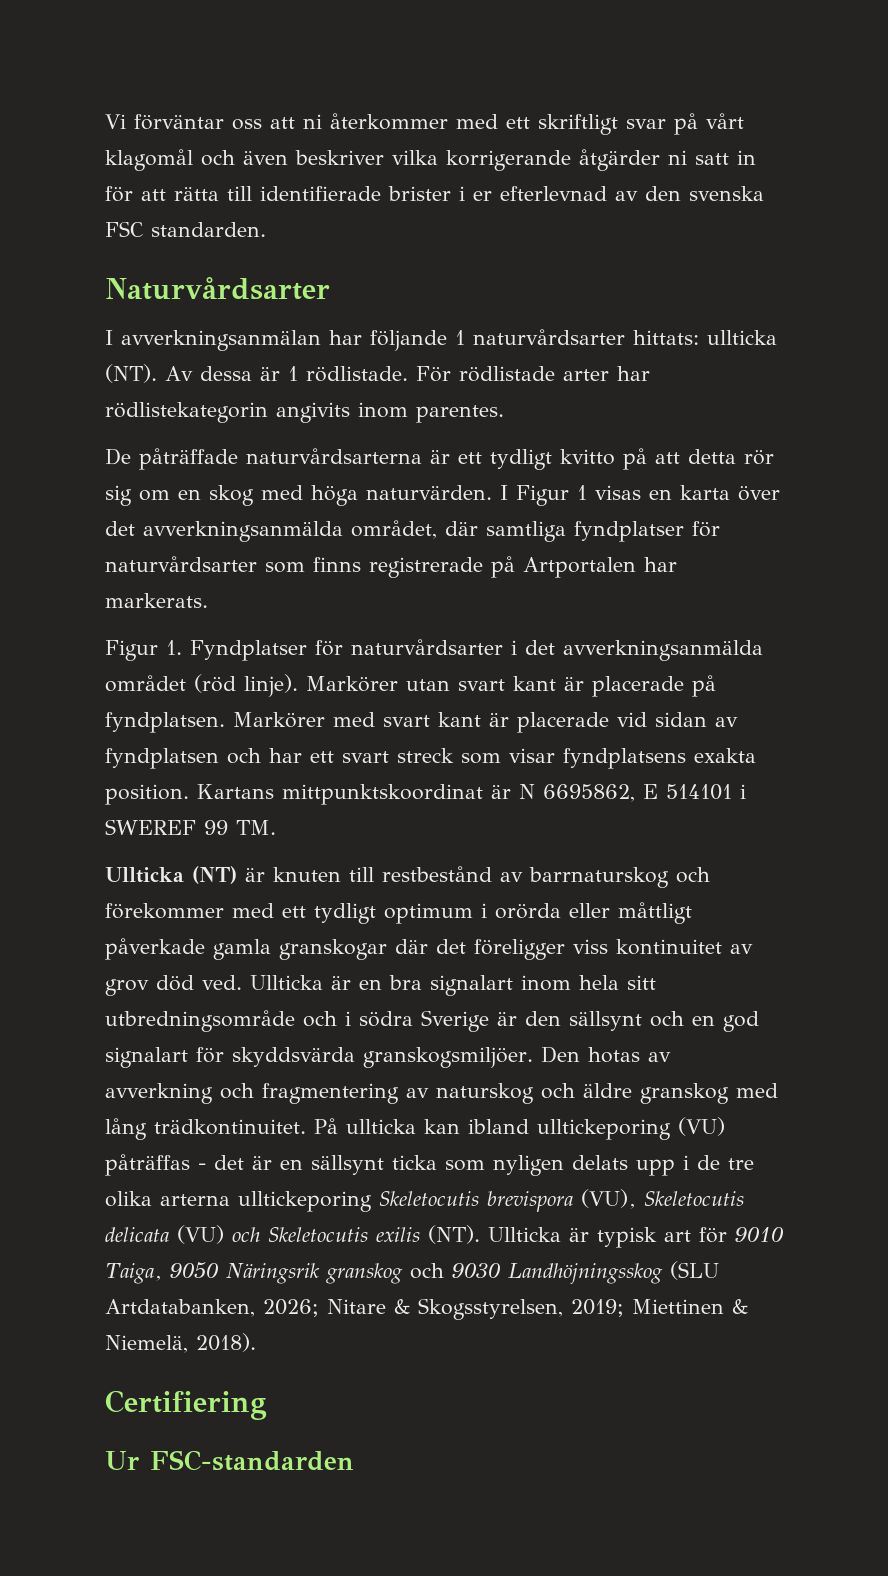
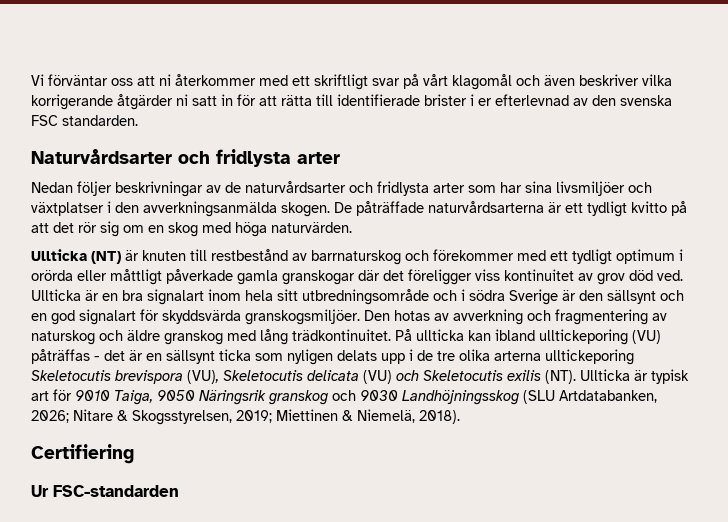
[105,329,777,351] [105,364,650,383] [105,402,504,423] // I avverkningsanmälan har följande 1 naturvårdsarter hittats: ullticka (NT). Av dessa är 1 rödlistade. För rödlistade arter har rödlistekategorin angivits inom parentes. // -> [178,149,340,167] [31,181,652,197] [31,201,330,217] och fridlysta arter // Nedan följer beskrivningar av de naturvårdsarter och fridlysta arter som har sina livsmiljöer och växtplatser i den avverkningsanmälda skogen.
[688,449,736,464] detta -> [53,222,74,233] det
[500,485,780,506] [105,520,720,542] [105,556,677,578] [105,593,208,608] [105,639,763,661] [105,674,716,697] [105,712,738,733] [105,748,756,769] [105,784,746,805] [105,819,276,835] I Figur 1 visas en karta över det avverkningsanmälda området, där samtliga fyndplatser för naturvårdsarter som finns registrerade på Artportalen har markerats. // Figur 1. Fyndplatser för naturvårdsarter i det avverkningsanmälda området (röd linje). Markörer utan svart kant är placerade på fyndplatsen. Markörer med svart kant är placerade vid sidan av fyndplatsen och har ett svart streck som visar fyndplatsens exakta position. Kartans mittpunktskoordinat är N 6695862, E 514101 i SWEREF 99 TM. -> (352, 227) none

